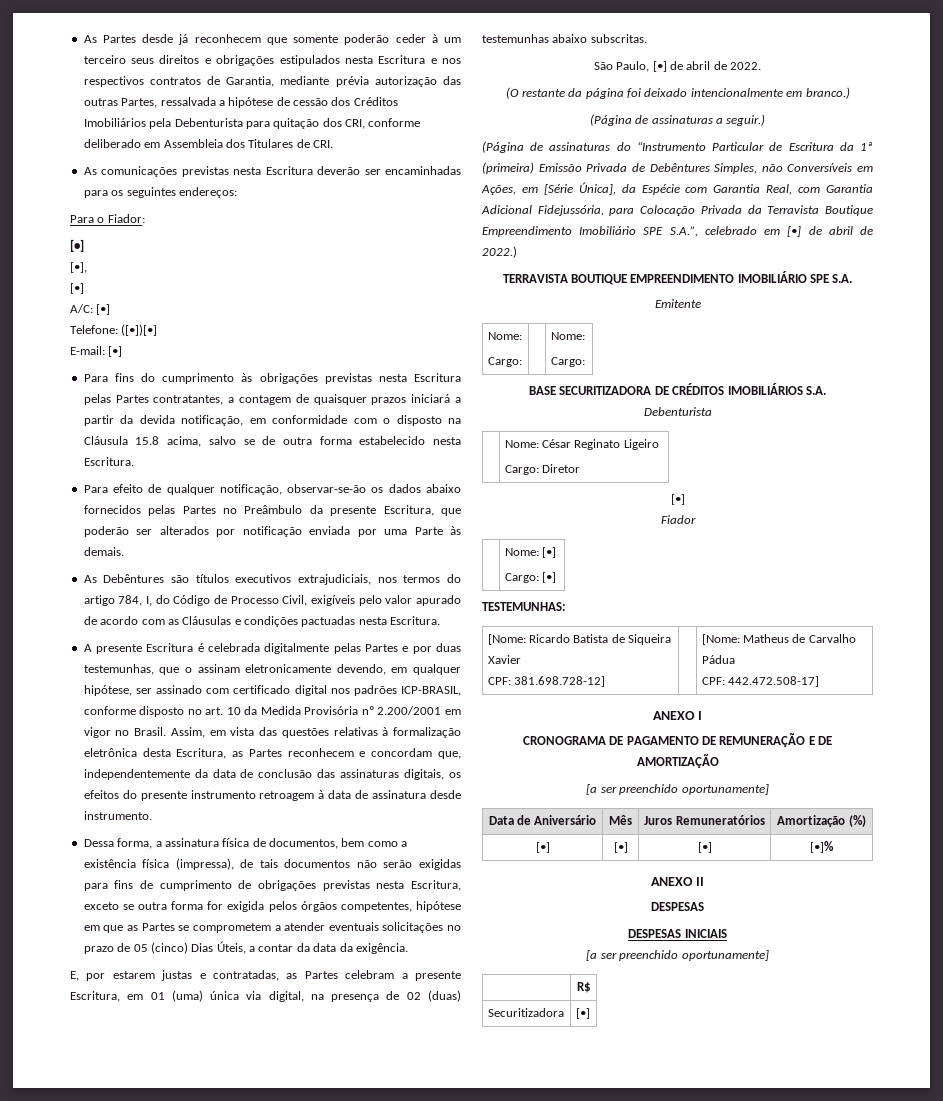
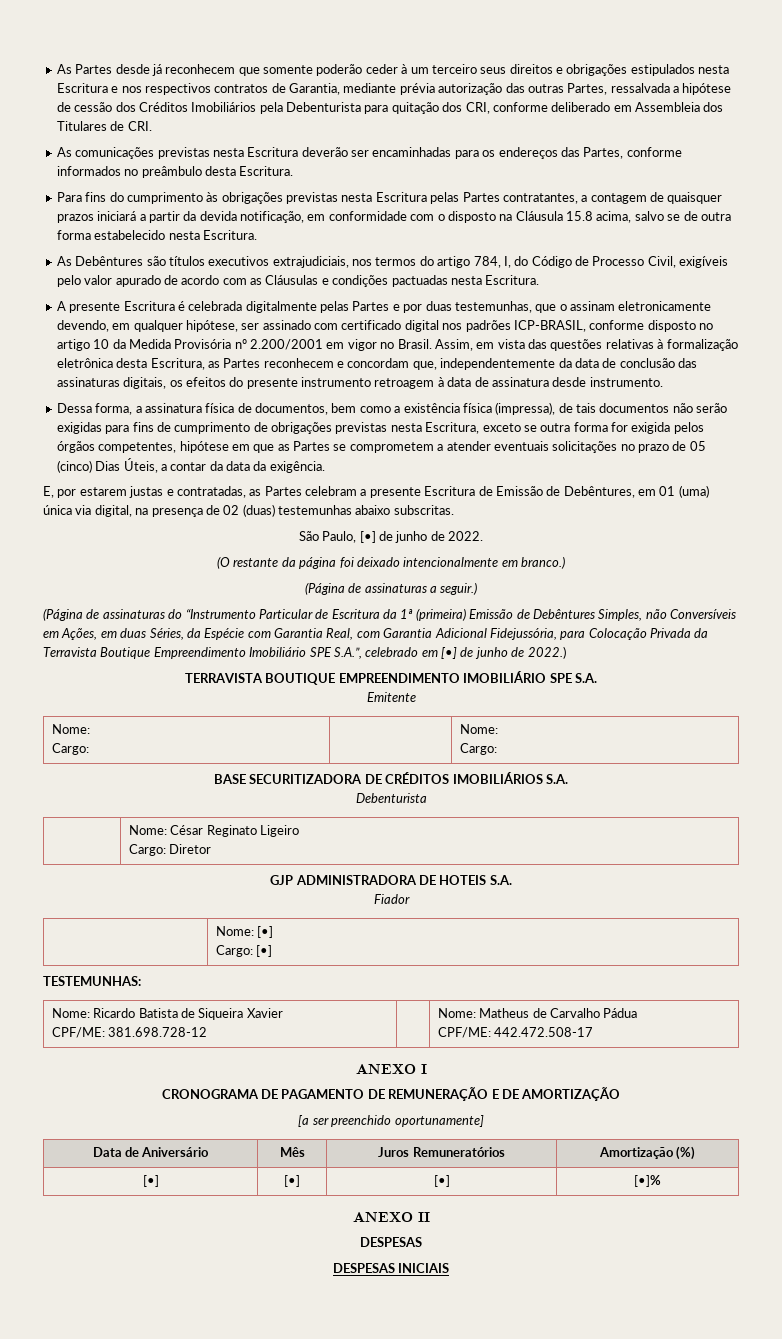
[126,187,237,198] [70,214,145,223] [70,239,84,252] [70,262,87,273] [70,283,84,294] [70,304,111,315] [70,324,158,336] [70,346,123,357] seguintes endereços: // Para o Fiador: // [•] // [•], // [•] // A/C: [•] // Telefone: ([•])[•] // E-mail: [•] -> [498,147,682,159] [56,166,294,178] endereços das Partes, conforme informados no preâmbulo desta Escritura.
[83,484,461,495] [83,505,461,516] [83,526,462,537] [83,547,124,556] // Para efeito de qualquer notificação, observar-se-ão os dados abaixo fornecidos pelas Partes no Preâmbulo da presente Escritura, que poderão ser alterados por notificação enviada por uma Parte às demais. -> (257, 235) none
[205,707,224,715] art. -> [56,339,90,351] artigo
[70,991,120,1002] Escritura, -> [424,486,635,498] Escritura de Emissão de Debêntures,
[686,61,711,70] abril -> [395,531,428,543] junho
[586,163,628,172] Privada -> (514, 614) none
[543,182,616,195] [Série Única], -> [120,628,184,640] duas Séries,
[828,226,853,235] abril -> [474,647,508,659] junho
[670,494,685,505] [•] -> [270,875,512,885] GJP ADMINISTRADORA DE HOTEIS S.A.
[487,634,526,645] [Nome: -> [51,1008,90,1018] Nome:
[487,676,606,687] [701,634,740,645] CPF: 381.698.728-12] | | [Nome: -> [51,1027,208,1038] [437,1008,476,1018] CPF/ME: 381.698.728-12 | | Nome:
[701,676,820,687] CPF: 442.472.508-17] -> [437,1027,594,1038] CPF/ME: 442.472.508-17
[586,950,769,961] [576,982,591,993] [487,1008,564,1017] [575,1008,590,1019] // [a ser preenchido oportunamente] // | R$ // Securitizadora | [•] -> (450, 1268) none

